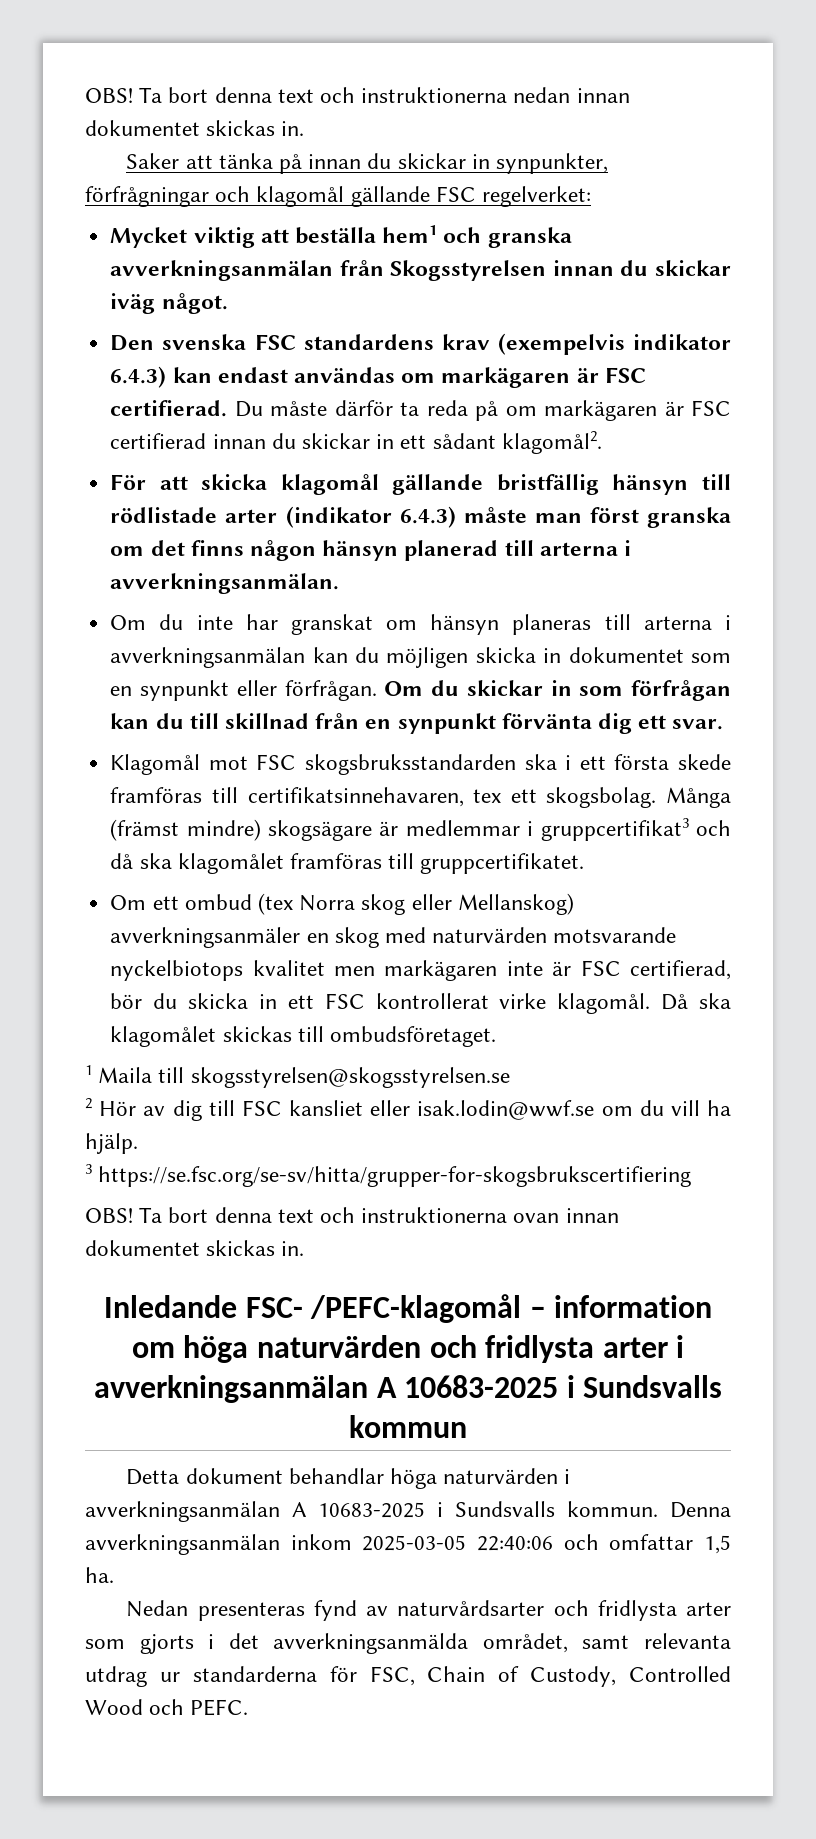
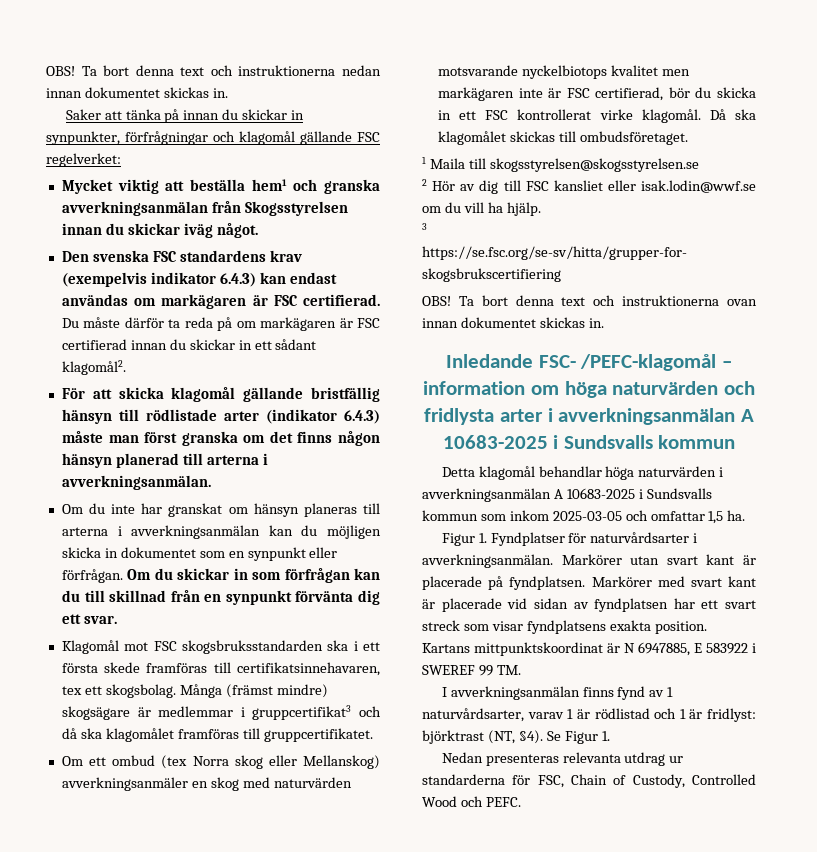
[185,1468,283,1484] dokument -> [478,466,535,480] klagomål
[567,1501,731,1518] [85,1534,280,1555] kommun. Denna avverkningsanmälan -> [422,510,506,521] kommun som
[477,1536,553,1551] 22:40:06 -> (622, 516) none
[126,1600,732,1621] [85,1633,630,1654] Nedan presenteras fynd av naturvårdsarter och fridlysta arter som gjorts i det avverkningsanmälda området, samt -> [441,532,698,546] [422,554,756,568] [422,576,756,590] [422,598,756,612] [422,620,707,634] [422,642,756,656] [422,665,521,676] [441,686,674,700] [422,708,756,722] [422,730,610,744] [441,752,559,766] Figur 1. Fyndplatser för naturvårdsarter i avverkningsanmälan. Markörer utan svart kant är placerade på fyndplatsen. Markörer med svart kant är placerade vid sidan av fyndplatsen har ett svart streck som visar fyndplatsens exakta position. Kartans mittpunktskoordinat är N 6947885, E 583922 i SWEREF 99 TM. // I avverkningsanmälan finns fynd av 1 naturvårdsarter, varav 1 är rödlistad och 1 är fridlyst: björktrast (NT, §4). Se Figur 1. // Nedan presenteras

